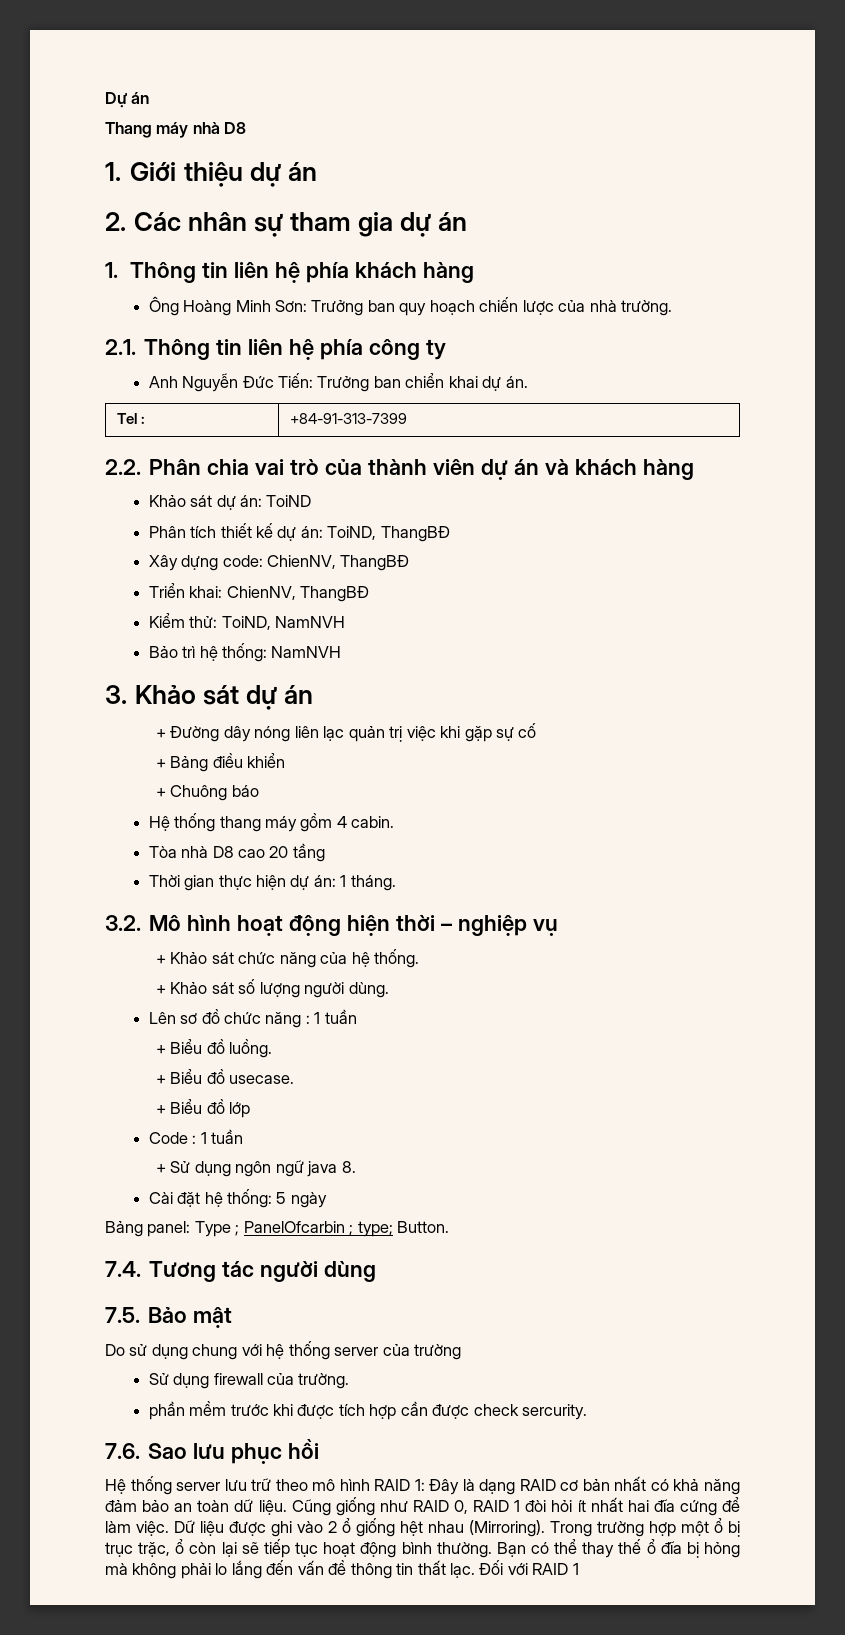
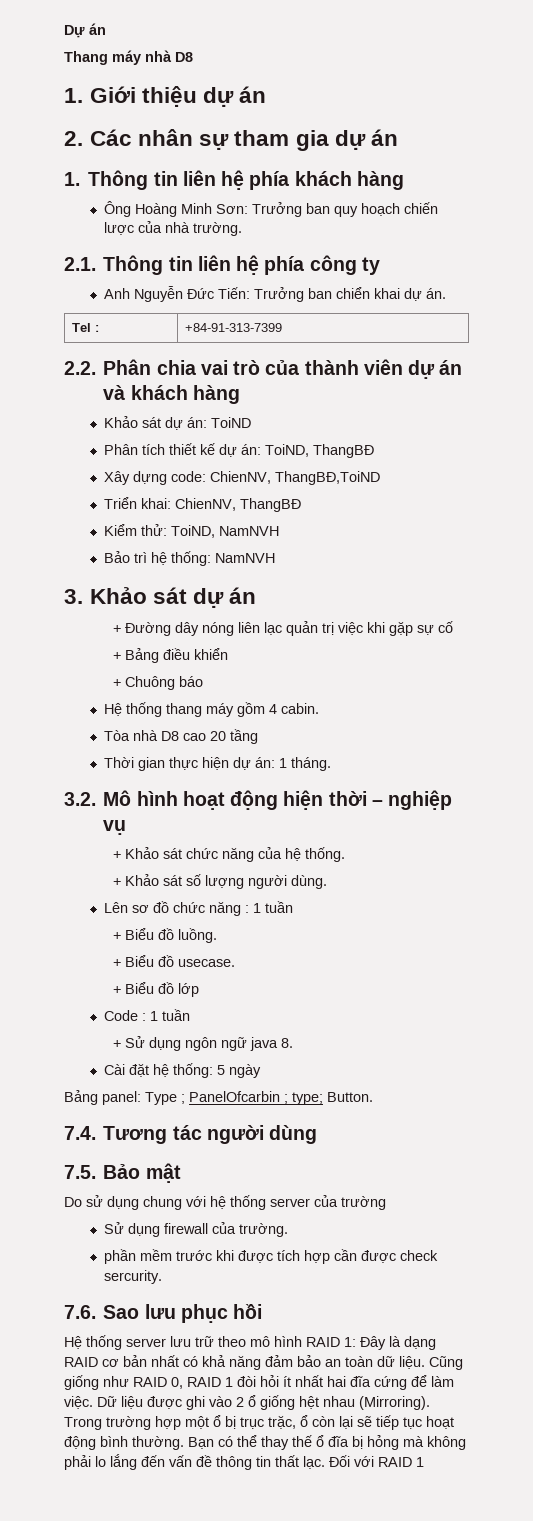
[340,555,410,571] ThangBĐ -> [275,471,381,485] ThangBĐ,ToiND

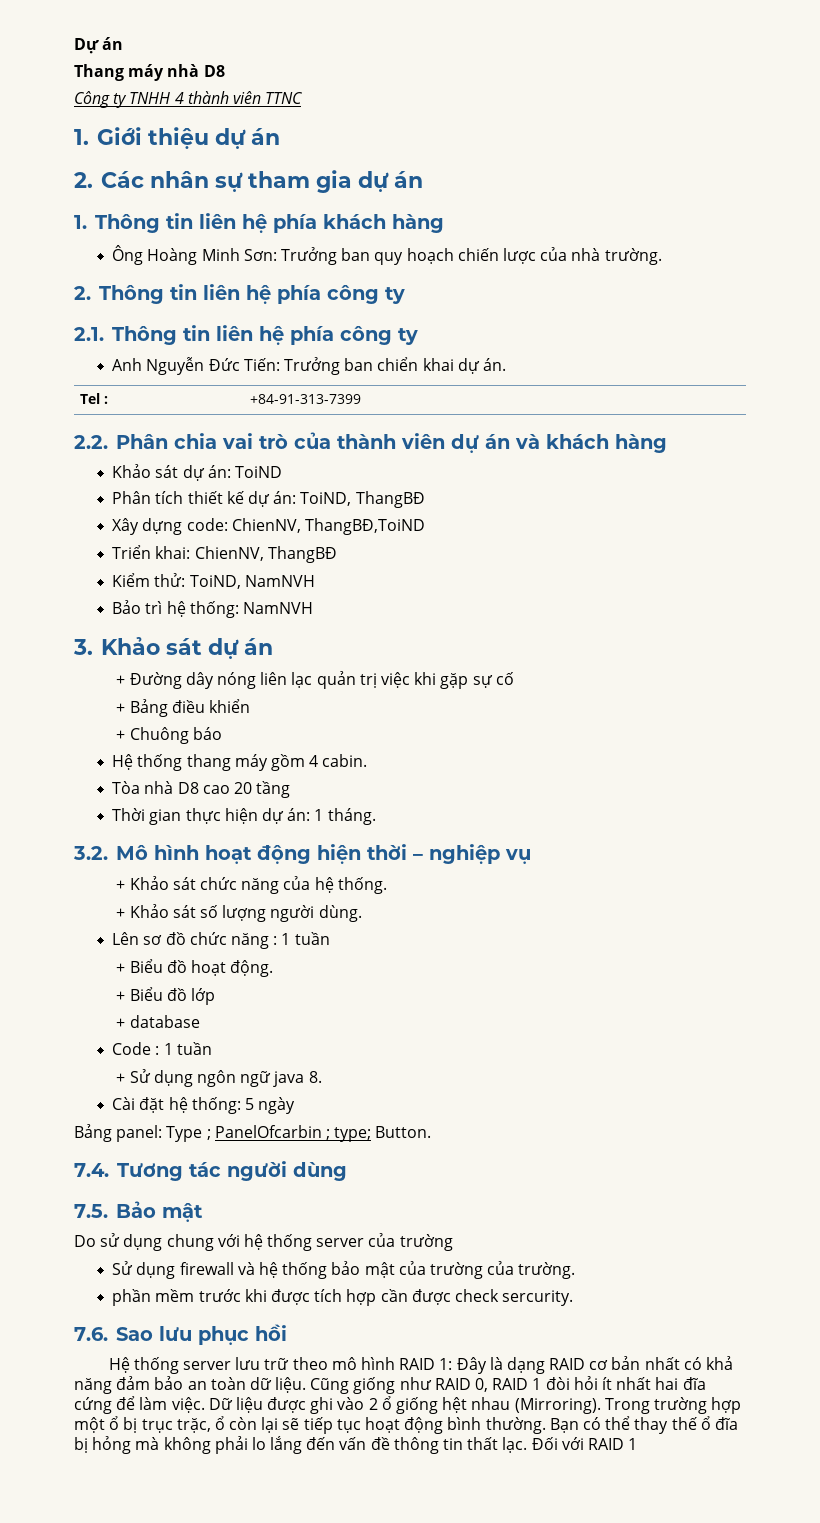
(193, 57) none -> [74,91,304,108] // Công ty TNHH 4 thành viên TTNC
(243, 229) none -> [74,284,405,304] // 2. Thông tin liên hệ phía công ty
[177,928,217,943] [112,955,235,967] luồng. // + Biểu đồ usecase. -> [191,960,274,977] hoạt động.
(199, 990) none -> [116,1015,200,1028] // + database
(209, 1228) none -> [237,1261,483,1279] và hệ thống bảo mật của trường

